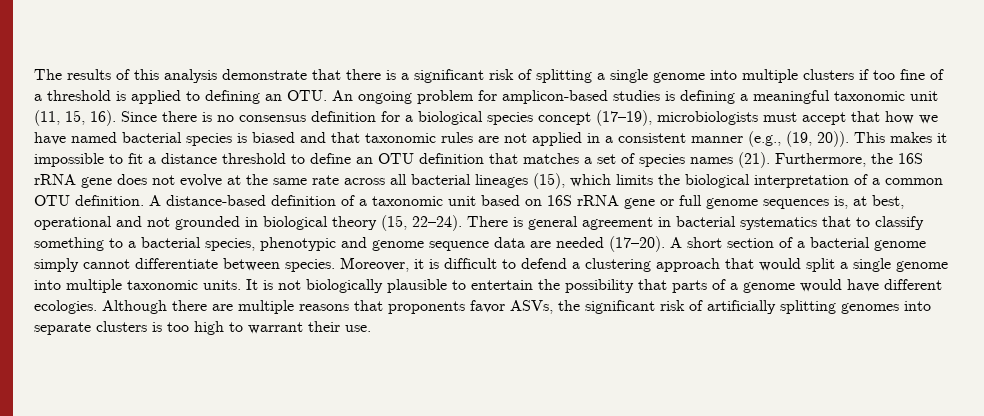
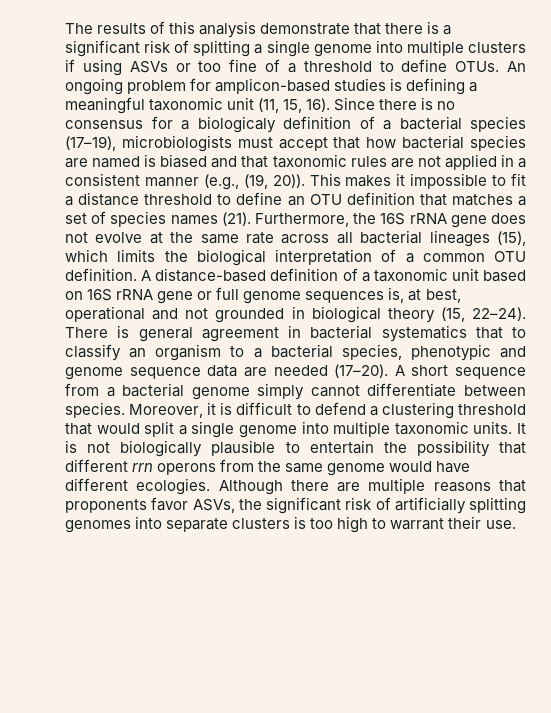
(869, 74) none -> [82,59,191,76] using ASVs or
[116,90,327,104] is applied to defining an OTU. -> [379,59,500,72] to define OTUs.
[311,111,376,122] definition -> (143, 124) none
[418,111,591,125] biological species concept -> [197,116,526,133] biologicaly definition of a bacterial species
[919,115,938,124] [34,132,232,146] we have named bacterial species -> [402,135,527,151] [65,156,141,168] bacterial species are named
[34,237,104,251] something -> [129,344,222,361] an organism
[727,237,793,248] section of -> [455,367,526,379] [65,383,99,396] sequence from
[656,258,720,272] approach -> [457,404,526,415] threshold
[672,279,738,293] parts of a -> [65,459,324,475] different rrn operons from the same

